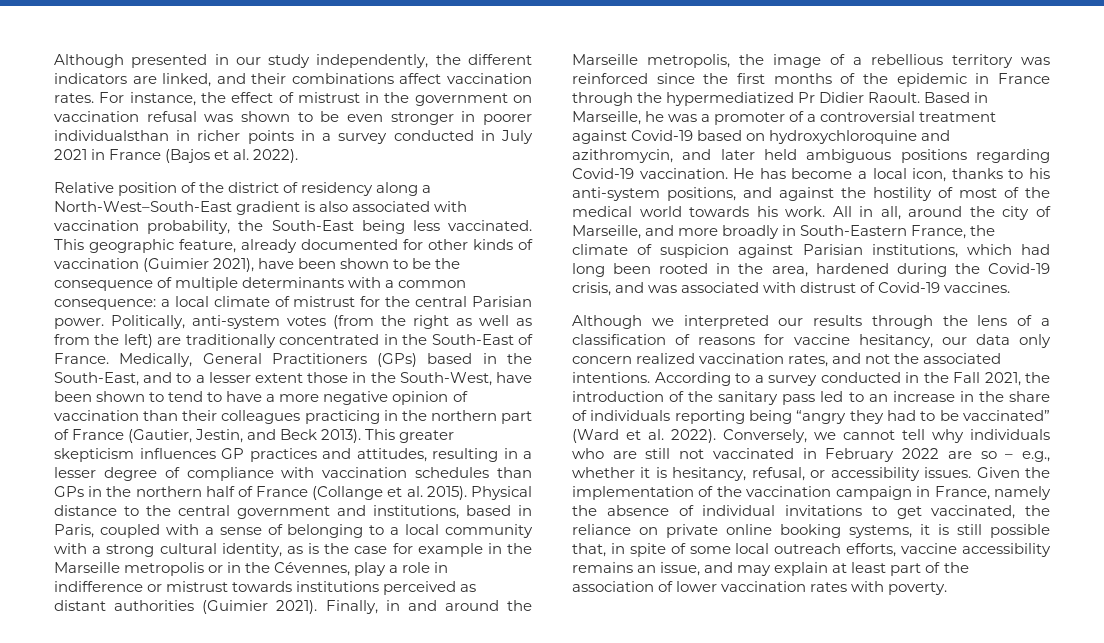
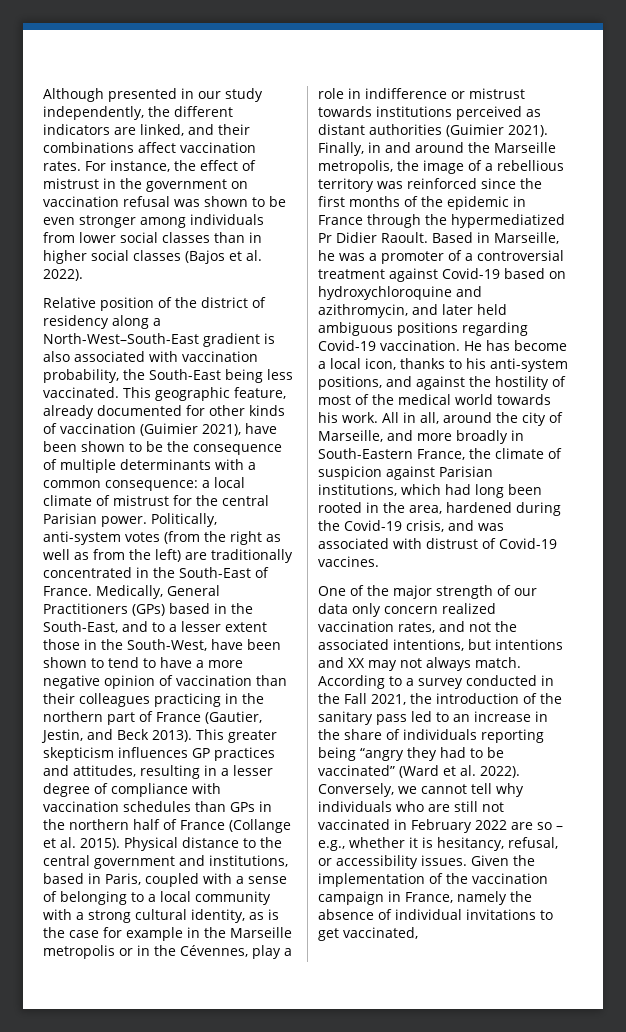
[461,111,532,125] [54,130,533,144] [54,149,162,160] in poorer individualsthan in richer points in a survey conducted in July 2021 in France -> [140,214,264,228] [43,232,262,243] [43,250,181,264] among individuals from lower social classes than in higher social classes
[572,315,1050,329] [572,334,933,348] Although we interpreted our results through the lens of a classification of reasons for vaccine hesitancy, -> [318,585,511,599] One of the major strength of
[572,372,650,383] intentions. -> [393,639,563,651] [318,657,521,671] intentions, but intentions and XX may not always match.
[1025,505,1050,516] [572,524,1050,538] [572,543,1051,557] [572,562,969,576] [572,581,948,595] the reliance on private online booking systems, it is still possible that, in spite of some local outreach efforts, vaccine accessibility remains an issue, and may explain at least part of the association of lower vaccination rates with poverty. -> (418, 933) none

